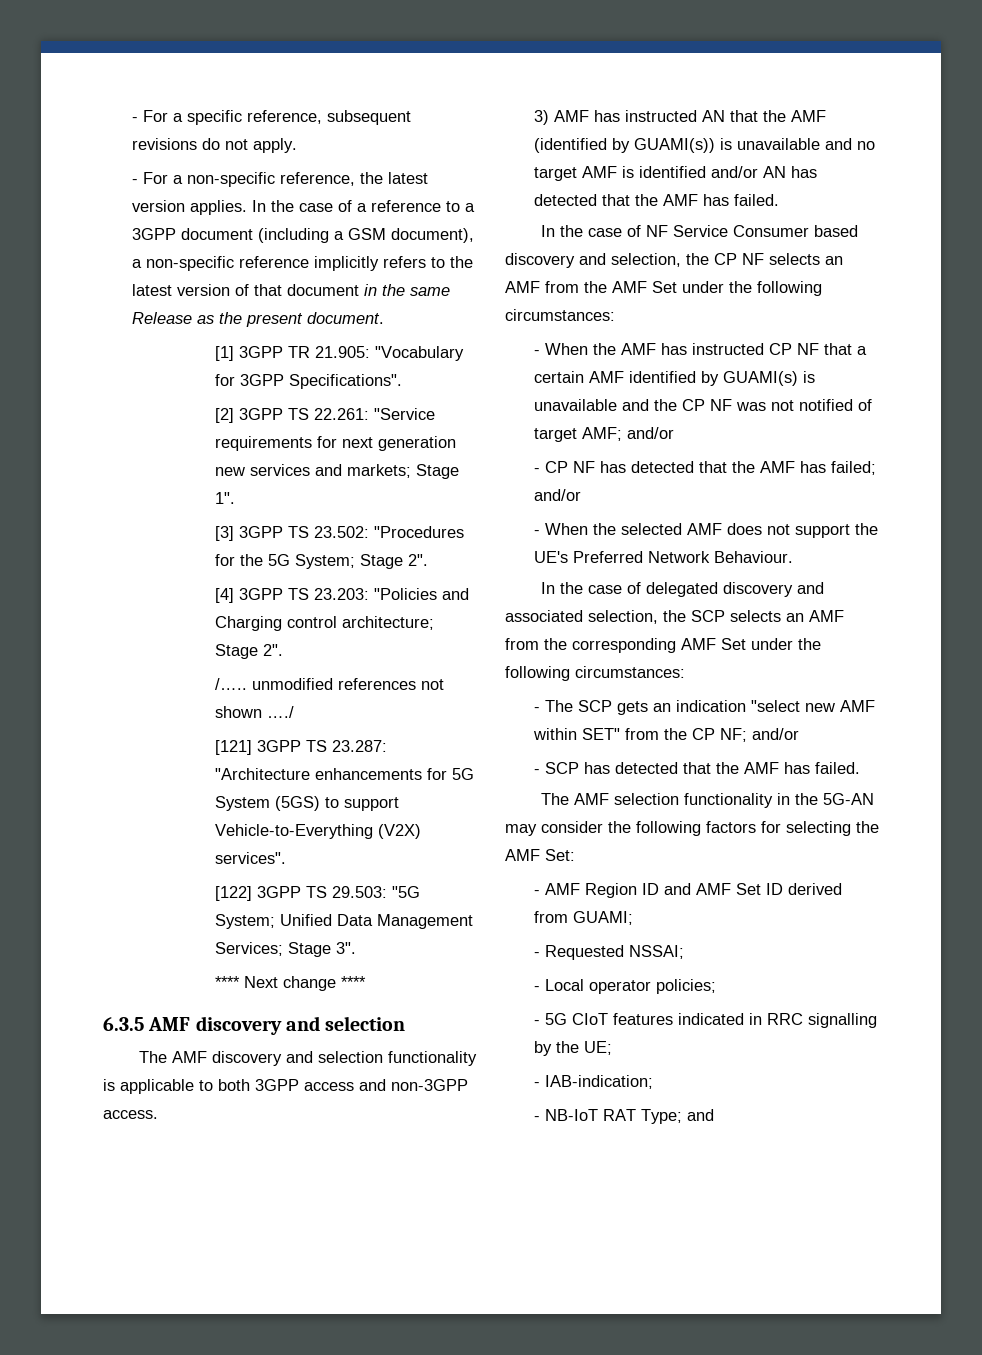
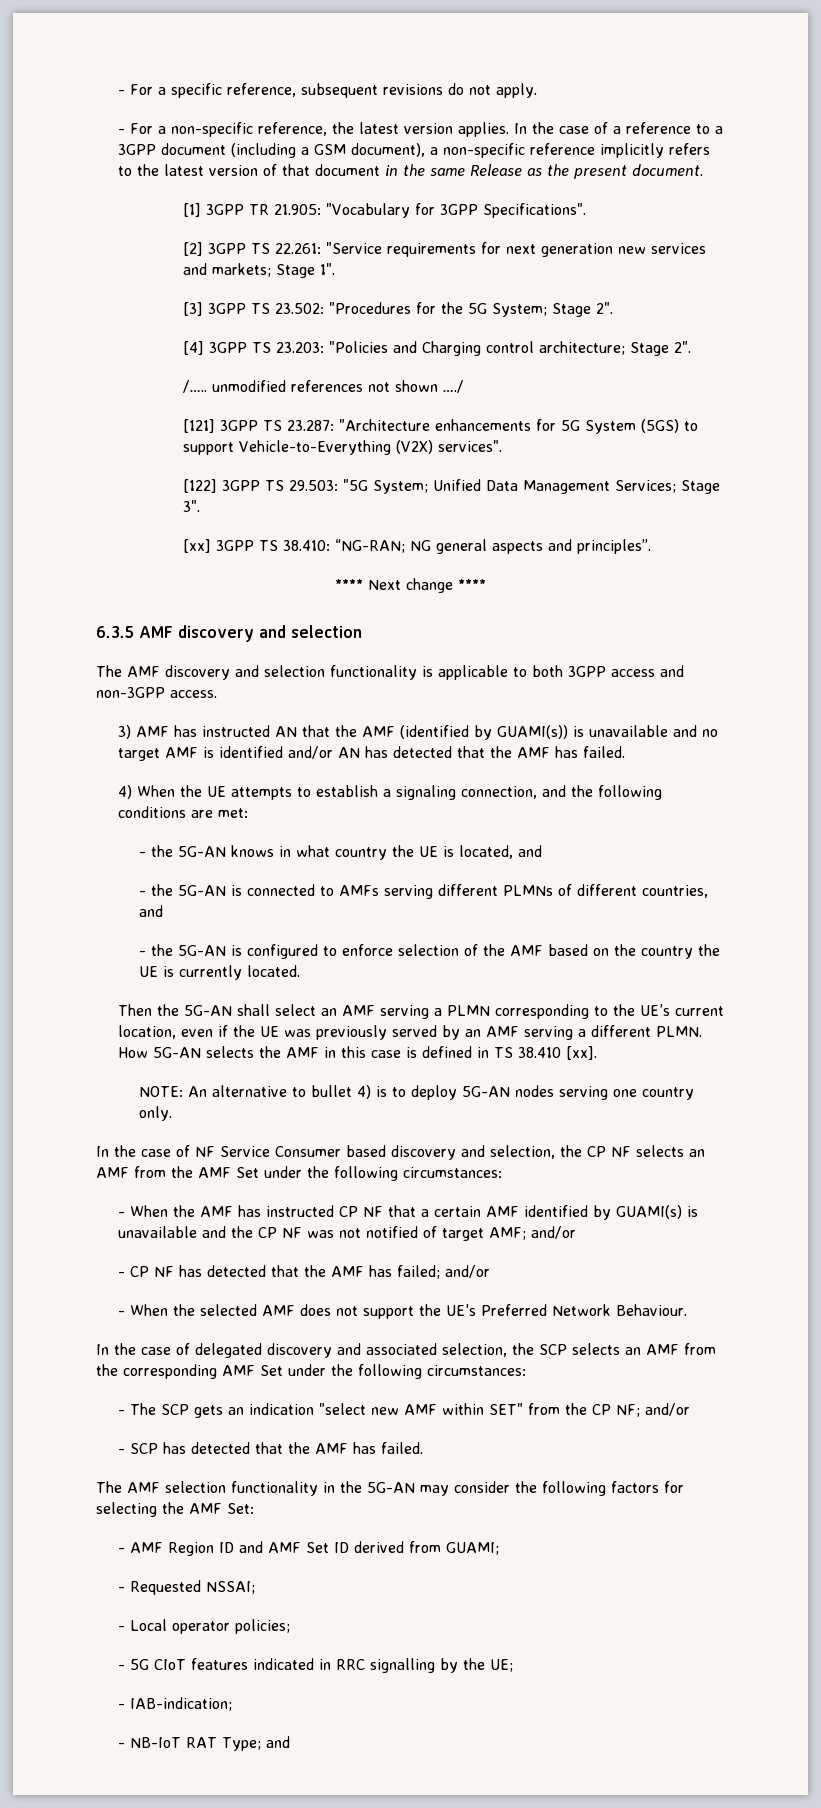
(357, 948) none -> [182,539,651,554] // [xx] 3GPP TS 38.410: “NG-RAN; NG general aspects and principles”.
(780, 200) none -> [117,785,662,800] [117,806,248,818] [139,845,543,860] [139,884,709,899] [139,905,164,917] [139,944,721,959] [139,965,301,980] [117,1004,724,1019] [117,1025,702,1040] [117,1046,597,1060] [139,1085,695,1100] [139,1106,173,1121] // 4) When the UE attempts to establish a signaling connection, and the following conditions are met: // - the 5G-AN knows in what country the UE is located, and // - the 5G-AN is connected to AMFs serving different PLMNs of different countries, and // - the 5G-AN is configured to enforce selection of the AMF based on the country the UE is currently located. // Then the 5G-AN shall select an AMF serving a PLMN corresponding to the UE’s current location, even if the UE was previously served by an AMF serving a different PLMN. How 5G-AN selects the AMF in this case is defined in TS 38.410 [xx]. // NOTE: An alternative to bullet 4) is to deploy 5G-AN nodes serving one country only.

